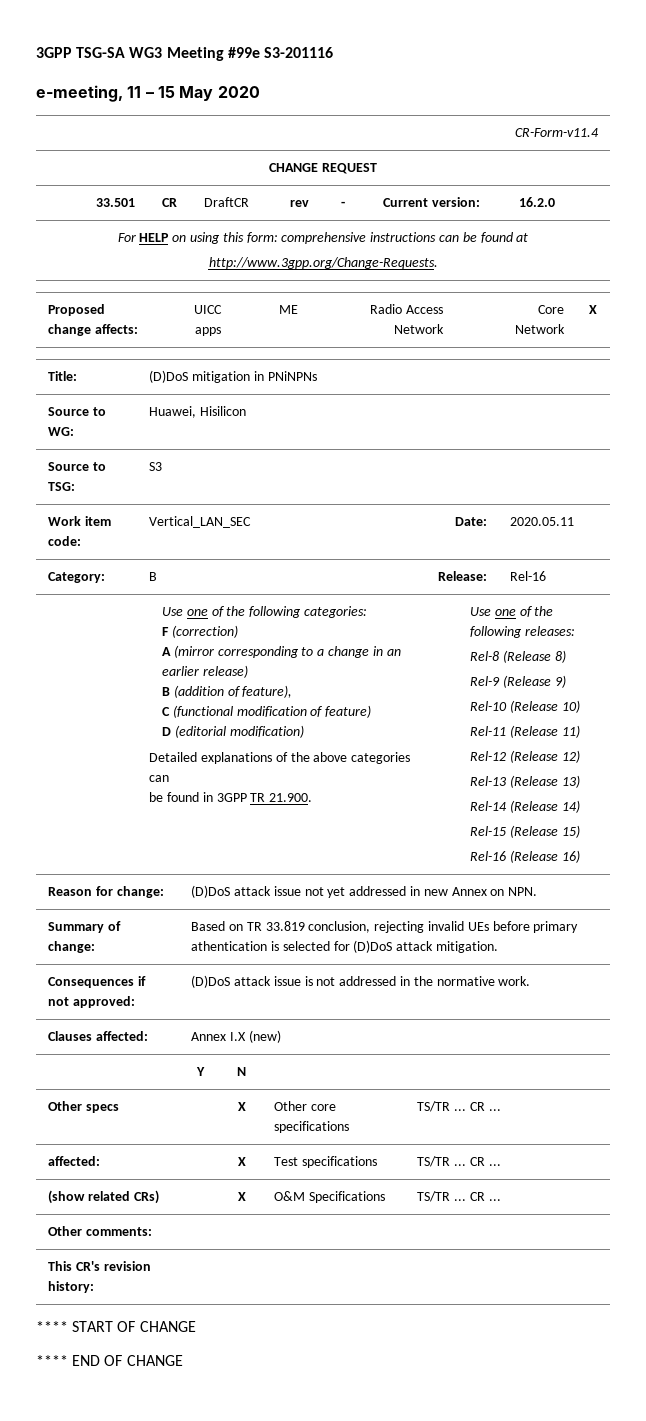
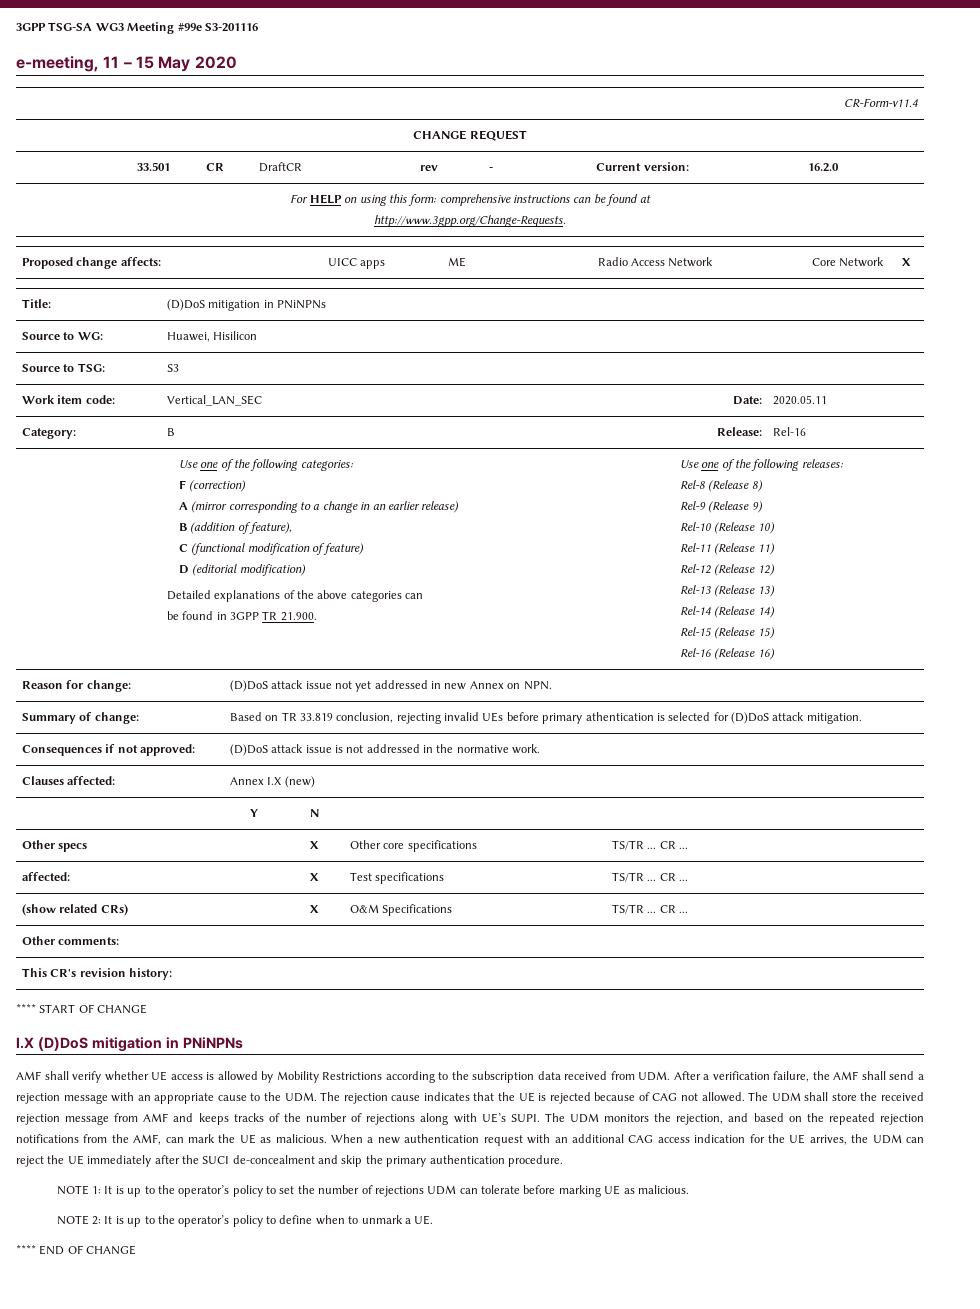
(196, 1326) none -> [16,1037,243,1052] [16,1071,924,1083] [16,1092,924,1104] [16,1113,925,1125] [16,1134,924,1146] [16,1155,563,1167] [56,1185,689,1197] [56,1215,434,1227] // I.X (D)DoS mitigation in PNiNPNs // AMF shall verify whether UE access is allowed by Mobility Restrictions according to the subscription data received from UDM. After a verification failure, the AMF shall send a rejection message with an appropriate cause to the UDM. The rejection cause indicates that the UE is rejected because of CAG not allowed. The UDM shall store the received rejection message from AMF and keeps tracks of the number of rejections along with UE’s SUPI. The UDM monitors the rejection, and based on the repeated rejection notifications from the AMF, can mark the UE as malicious. When a new authentication request with an additional CAG access indication for the UE arrives, the UDM can reject the UE immediately after the SUCI de-concealment and skip the primary authentication procedure. // NOTE 1: It is up to the operator’s policy to set the number of rejections UDM can tolerate before marking UE as malicious. // NOTE 2: It is up to the operator’s policy to define when to unmark a UE.

